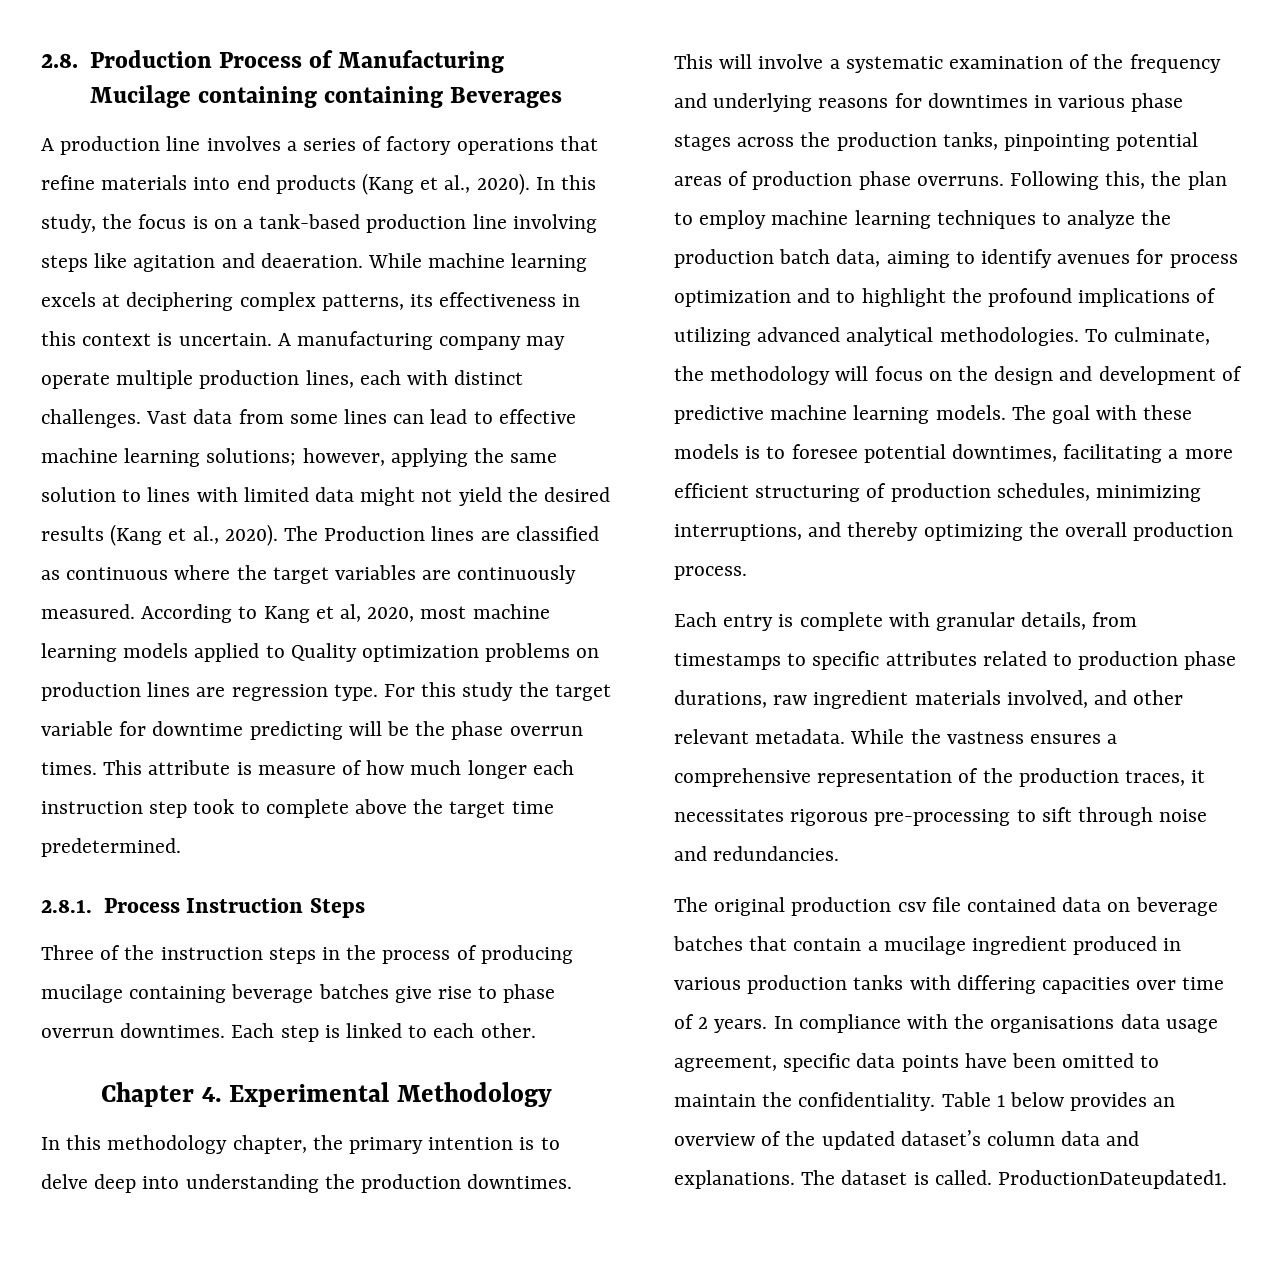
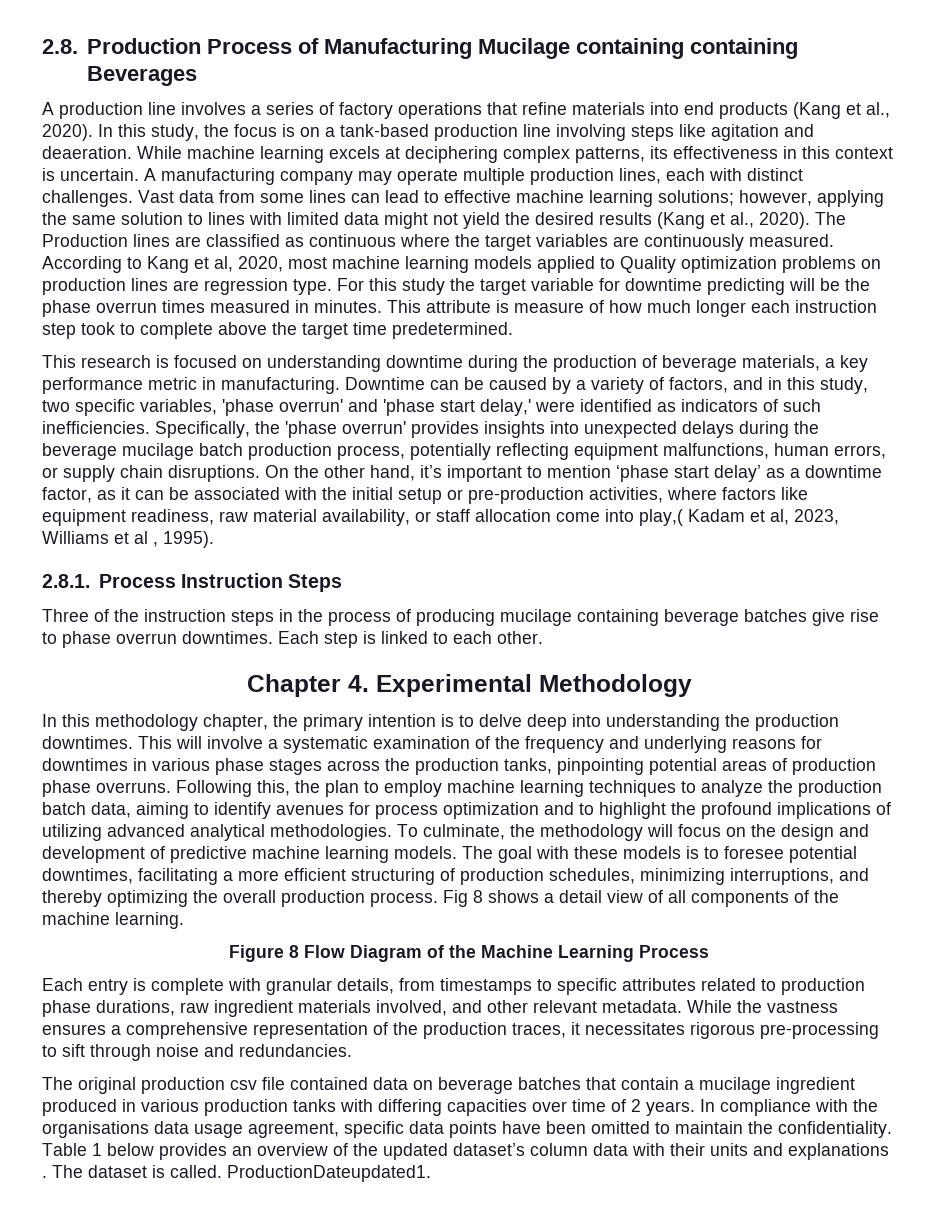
[41,762,97,775] times. -> [162,300,382,313] times measured in minutes.
(181, 847) none -> [42,355,868,372] [42,377,868,394] [42,399,821,416] [42,421,819,438] [42,443,886,460] [42,465,882,482] [42,487,808,504] [42,509,839,526] [42,531,214,548] // This research is focused on understanding downtime during the production of beverage materials, a key performance metric in manufacturing. Downtime can be caused by a variety of factors, and in this study, two specific variables, 'phase overrun' and 'phase start delay,' were identified as indicators of such inefficiencies. Specifically, the 'phase overrun' provides insights into unexpected delays during the beverage mucilage batch production process, potentially reflecting equipment malfunctions, human errors, or supply chain disruptions. On the other hand, it’s important to mention ‘phase start delay’ as a downtime factor, as it can be associated with the initial setup or pre-production activities, where factors like equipment readiness, raw material availability, or staff allocation come into play,( Kadam et al, 2023, Williams et al , 1995).
(747, 573) none -> [443,890,839,907] [42,912,184,929] [229,945,709,962] Fig 8 shows a detail view of all components of the machine learning. // Figure 8 Flow Diagram of the Machine Learning Process
[1106,1131,1140,1146] [674,1170,795,1189] and explanations. -> [632,1143,889,1160] [42,1176,47,1178] with their units and explanations .

